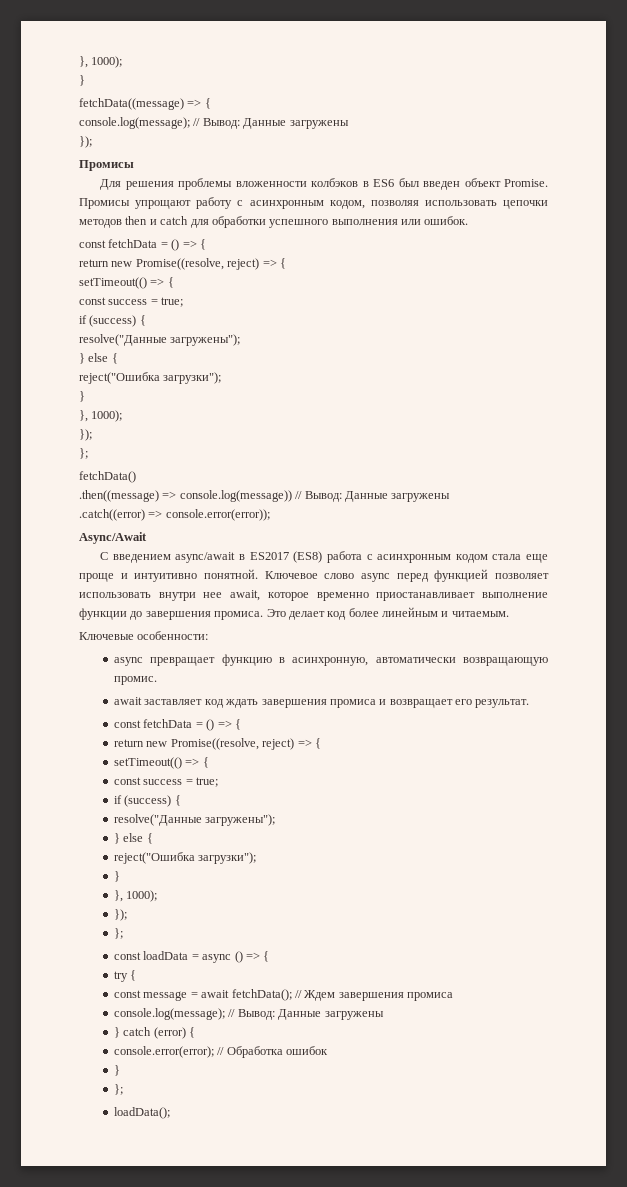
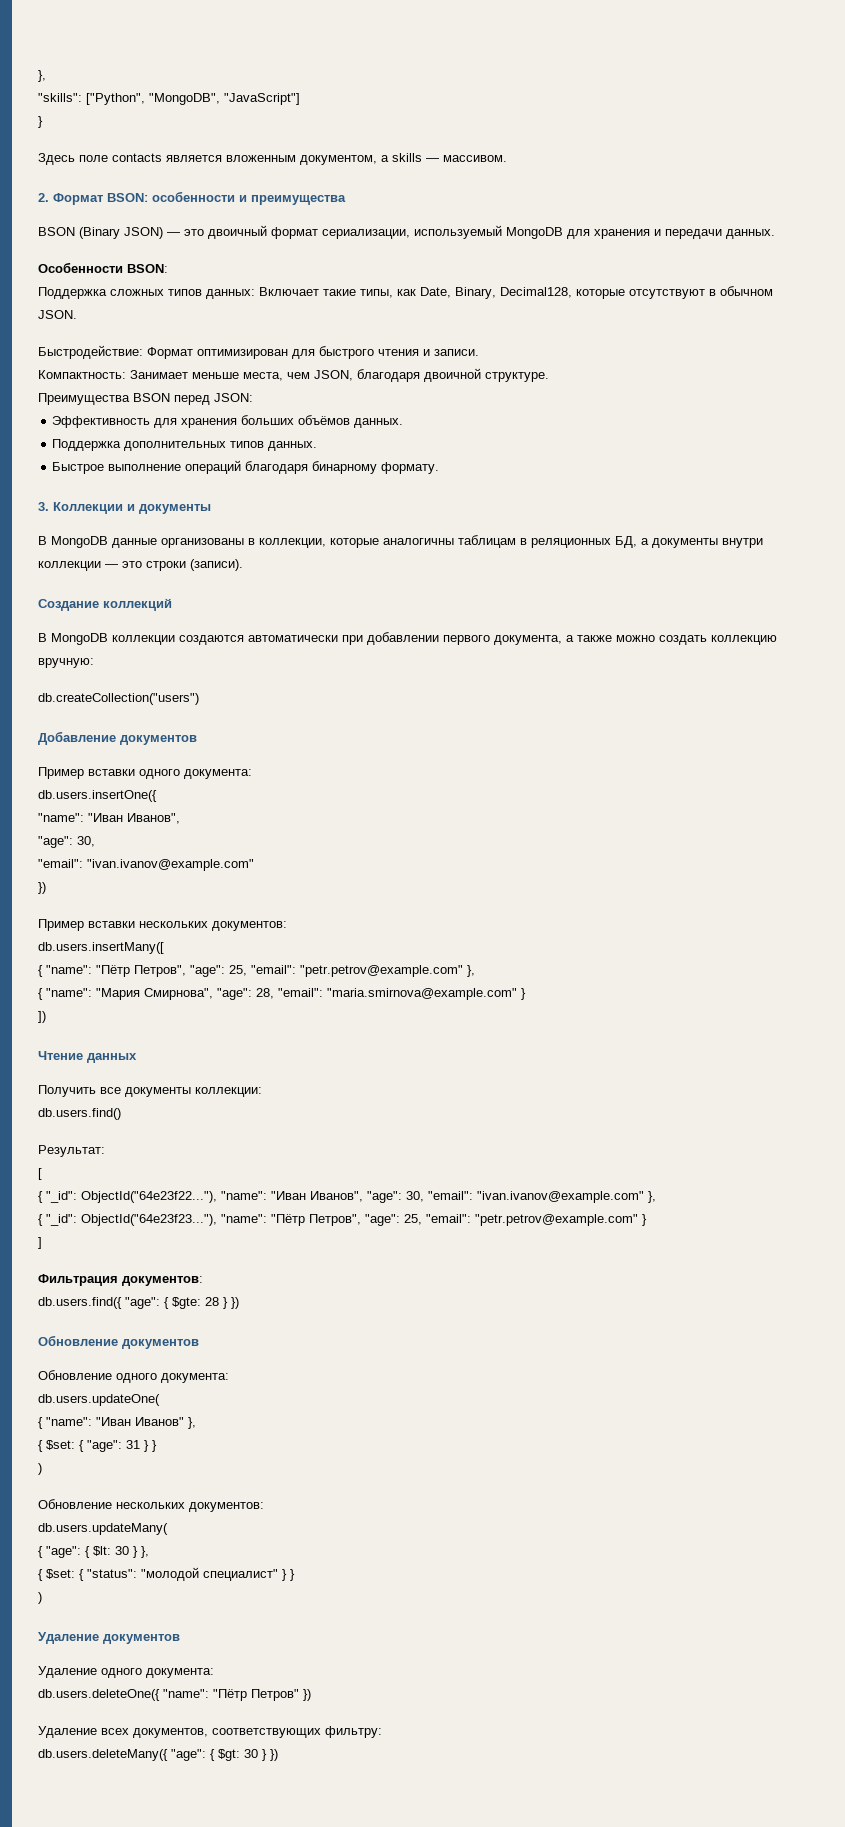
[79,56,123,68] [79,75,85,86] [79,98,211,110] [79,117,349,129] [79,136,92,148] [79,160,134,171] [100,178,548,190] [79,197,548,209] [79,216,469,228] [79,239,206,251] [79,258,286,270] [79,277,174,289] [79,297,184,307] [79,315,146,327] [79,334,241,346] [79,353,118,364] [79,372,222,384] [79,391,85,402] [79,410,123,422] [79,429,92,441] [79,448,88,459] [79,471,136,483] [79,490,451,502] [79,509,270,521] [79,532,147,544] [100,551,548,563] [79,569,549,582] [79,590,548,601] [79,607,509,620] [79,631,209,640] [114,654,548,666] [114,676,158,685] [114,697,530,708] [114,719,241,731] [114,738,321,750] [114,757,209,769] [114,777,219,787] [114,795,181,807] [114,814,276,826] [114,833,153,844] [114,852,257,864] [114,871,121,882] [114,890,158,902] [114,909,128,921] [114,928,124,939] [114,951,270,963] [114,970,137,982] [114,989,454,1001] [114,1008,384,1020] [114,1027,196,1039] [114,1046,329,1058] [114,1065,121,1076] [114,1084,124,1095] [114,1107,171,1119] }, 1000); // } // fetchData((message) => { // console.log(message); // Вывод: Данные загружены // }); // Промисы // Для решения проблемы вложенности колбэков в ES6 был введен объект Promise. Промисы упрощают работу с асинхронным кодом, позволяя использовать цепочки методов then и catch для обработки успешного выполнения или ошибок. // const fetchData = () => { // return new Promise((resolve, reject) => { // setTimeout(() => { // const success = true; // if (success) { // resolve("Данные загружены"); // } else { // reject("Ошибка загрузки"); // } // }, 1000); // }); // }; // fetchData() // .then((message) => console.log(message)) // Вывод: Данные загружены // .catch((error) => console.error(error)); // Async/Await // С введением async/await в ES2017 (ES8) работа с асинхронным кодом стала еще проще и интуитивно понятной. Ключевое слово async перед функцией позволяет использовать внутри нее await, которое временно приостанавливает выполнение функции до завершения промиса. Это делает код более линейным и читаемым. // Ключевые особенности: // async превращает функцию в асинхронную, автоматически возвращающую промис. // await заставляет код ждать завершения промиса и возвращает его результат. // const fetchData = () => { // return new Promise((resolve, reject) => { // setTimeout(() => { // const success = true; // if (success) { // resolve("Данные загружены"); // } else { // reject("Ошибка загрузки"); // } // }, 1000); // }); // }; // const loadData = async () => { // try { // const message = await fetchData(); // Ждем завершения промиса // console.log(message); // Вывод: Данные загружены // } catch (error) { // console.error(error); // Обработка ошибок // } // }; // loadData(); -> [38,70,46,82] [38,93,300,105] [38,116,43,128] [38,153,507,165] [38,191,346,205] [38,225,775,239] [38,262,168,273] [38,286,773,299] [38,310,77,319] [38,345,479,359] [38,368,549,382] [38,393,253,405] [52,415,404,428] [52,439,318,451] [52,460,440,474] [38,502,211,514] [38,535,763,548] [38,559,243,571] [38,598,172,611] [38,632,777,645] [38,658,94,668] [38,693,199,705] [38,731,197,745] [38,767,252,779] [38,790,157,802] [38,813,180,824] [38,836,95,848] [38,859,254,871] [38,882,46,894] [38,919,287,931] [38,942,164,954] [38,965,475,977] [38,988,526,1000] [38,1011,46,1023] [38,1051,137,1063] [38,1085,262,1097] [38,1108,121,1120] [38,1145,105,1157] [38,1168,42,1180] [38,1191,656,1203] [38,1214,647,1226] [38,1237,42,1249] [38,1274,203,1286] [38,1297,239,1309] [38,1335,199,1349] [38,1370,229,1383] [38,1394,160,1406] [38,1417,196,1429] [38,1440,157,1452] [38,1463,42,1475] [38,1499,264,1512] [38,1523,168,1535] [38,1546,149,1558] [38,1567,295,1581] [38,1592,42,1604] [38,1632,180,1644] [38,1666,214,1678] [38,1689,311,1701] [38,1726,382,1738] [38,1749,278,1761] }, // "skills": ["Python", "MongoDB", "JavaScript"] // } // Здесь поле contacts является вложенным документом, а skills — массивом. // 2. Формат BSON: особенности и преимущества // BSON (Binary JSON) — это двоичный формат сериализации, используемый MongoDB для хранения и передачи данных. // Особенности BSON: // Поддержка сложных типов данных: Включает такие типы, как Date, Binary, Decimal128, которые отсутствуют в обычном JSON. // Быстродействие: Формат оптимизирован для быстрого чтения и записи. // Компактность: Занимает меньше места, чем JSON, благодаря двоичной структуре. // Преимущества BSON перед JSON: // Эффективность для хранения больших объёмов данных. // Поддержка дополнительных типов данных. // Быстрое выполнение операций благодаря бинарному формату. // 3. Коллекции и документы // В MongoDB данные организованы в коллекции, которые аналогичны таблицам в реляционных БД, а документы внутри коллекции — это строки (записи). // Создание коллекций // В MongoDB коллекции создаются автоматически при добавлении первого документа, а также можно создать коллекцию вручную: // db.createCollection("users") // Добавление документов // Пример вставки одного документа: // db.users.insertOne({ // "name": "Иван Иванов", // "age": 30, // "email": "ivan.ivanov@example.com" // }) // Пример вставки нескольких документов: // db.users.insertMany([ // { "name": "Пётр Петров", "age": 25, "email": "petr.petrov@example.com" }, // { "name": "Мария Смирнова", "age": 28, "email": "maria.smirnova@example.com" } // ]) // Чтение данных // Получить все документы коллекции: // db.users.find() // Результат: // [ // { "_id": ObjectId("64e23f22..."), "name": "Иван Иванов", "age": 30, "email": "ivan.ivanov@example.com" }, // { "_id": ObjectId("64e23f23..."), "name": "Пётр Петров", "age": 25, "email": "petr.petrov@example.com" } // ] // Фильтрация документов: // db.users.find({ "age": { $gte: 28 } }) // Обновление документов // Обновление одного документа: // db.users.updateOne( // { "name": "Иван Иванов" }, // { $set: { "age": 31 } } // ) // Обновление нескольких документов: // db.users.updateMany( // { "age": { $lt: 30 } }, // { $set: { "status": "молодой специалист" } } // ) // Удаление документов // Удаление одного документа: // db.users.deleteOne({ "name": "Пётр Петров" }) // Удаление всех документов, соответствующих фильтру: // db.users.deleteMany({ "age": { $gt: 30 } })

